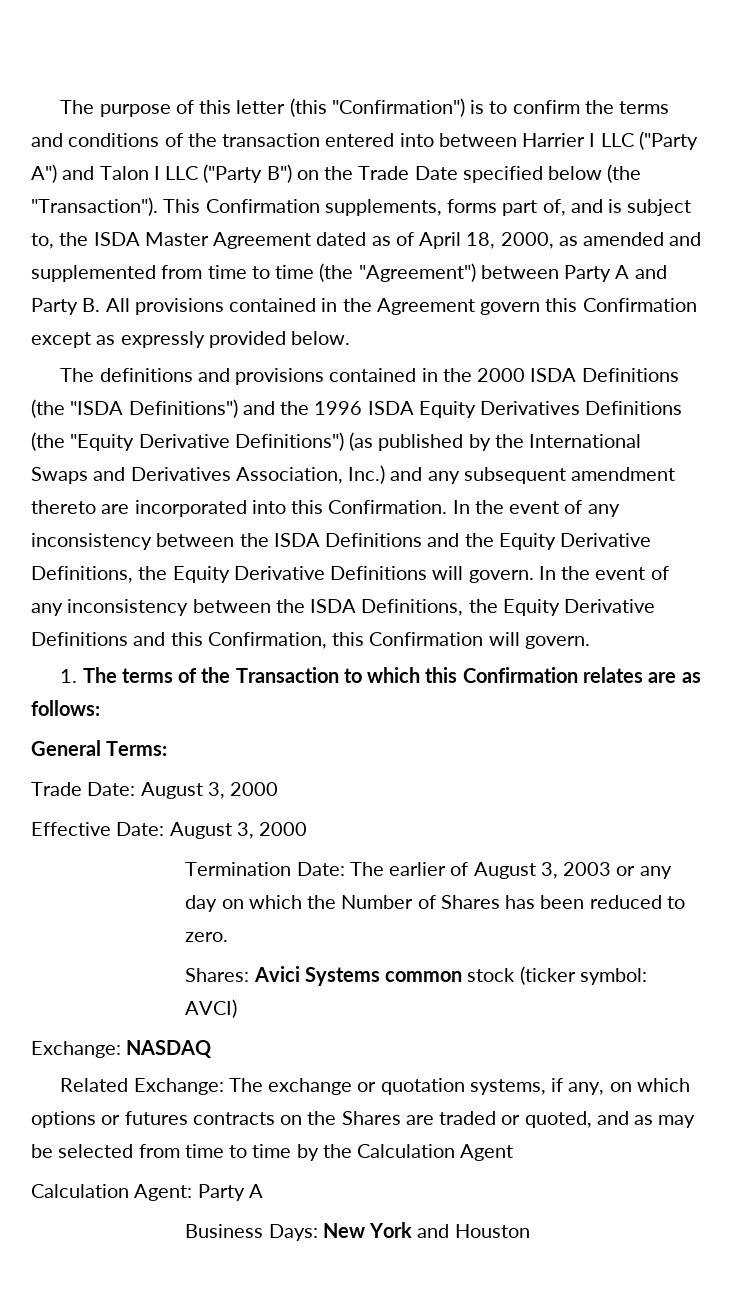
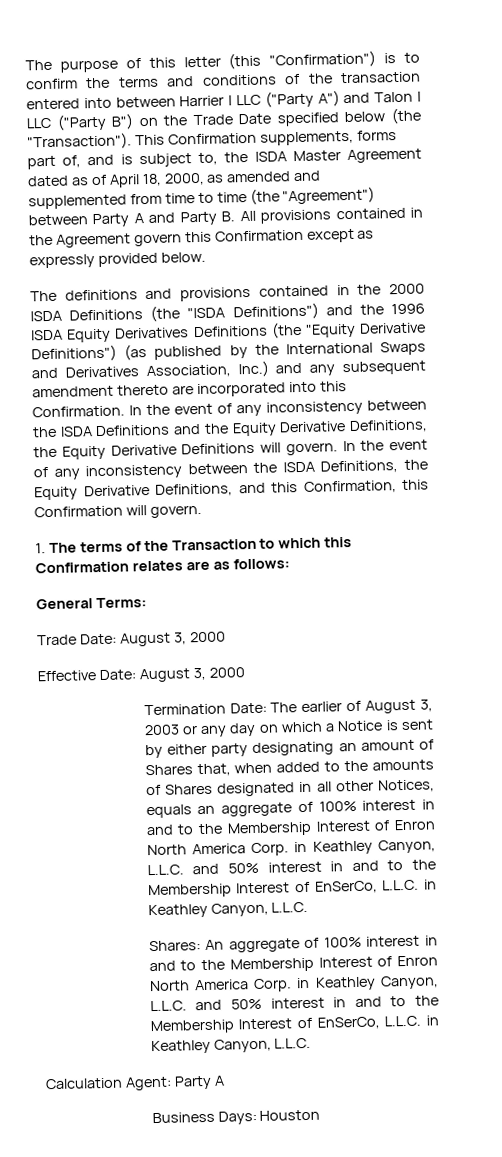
[31,632,128,646] Definitions -> [155,483,233,497] Definitions,
[307,895,685,909] [185,932,229,942] [185,966,647,986] [185,999,238,1018] [31,1040,213,1058] [60,1078,690,1095] [31,1111,696,1128] [31,1144,514,1161] the Number of Shares has been reduced to zero. // Shares: Avici Systems common stock (ticker symbol: AVCI) // Exchange: NASDAQ // Related Exchange: The exchange or quotation systems, if any, on which options or futures contracts on the Shares are traded or quoted, and as may be selected from time to time by the Calculation Agent -> [325,719,434,732] [144,739,434,759] [144,759,435,777] [145,779,435,797] [145,799,435,819] [145,819,436,837] [146,839,436,857] [146,859,437,876] [147,879,437,899] [147,901,309,919] [148,935,438,953] [148,955,438,973] [148,975,439,993] [149,995,440,1012] [149,1015,439,1035] [150,1037,312,1055] a Notice is sent by either party designating an amount of Shares that, when added to the amounts of Shares designated in all other Notices, equals an aggregate of 100% interest in and to the Membership Interest of Enron North America Corp. in Keathley Canyon, L.L.C. and 50% interest in and to the Membership Interest of EnSerCo, L.L.C. in Keathley Canyon, L.L.C. // Shares: An aggregate of 100% interest in and to the Membership Interest of Enron North America Corp. in Keathley Canyon, L.L.C. and 50% interest in and to the Membership Interest of EnSerCo, L.L.C. in Keathley Canyon, L.L.C.
[322,1222,450,1238] New York and -> (257, 1117) none

